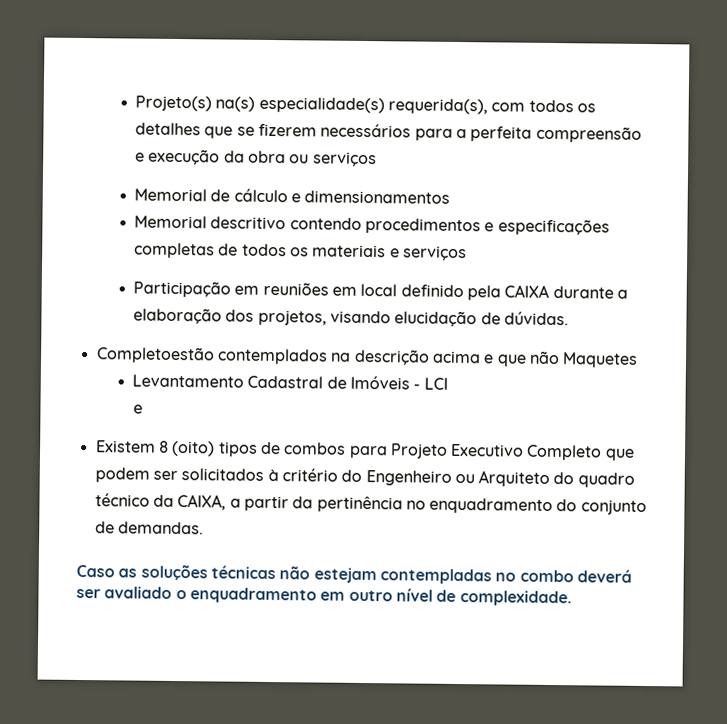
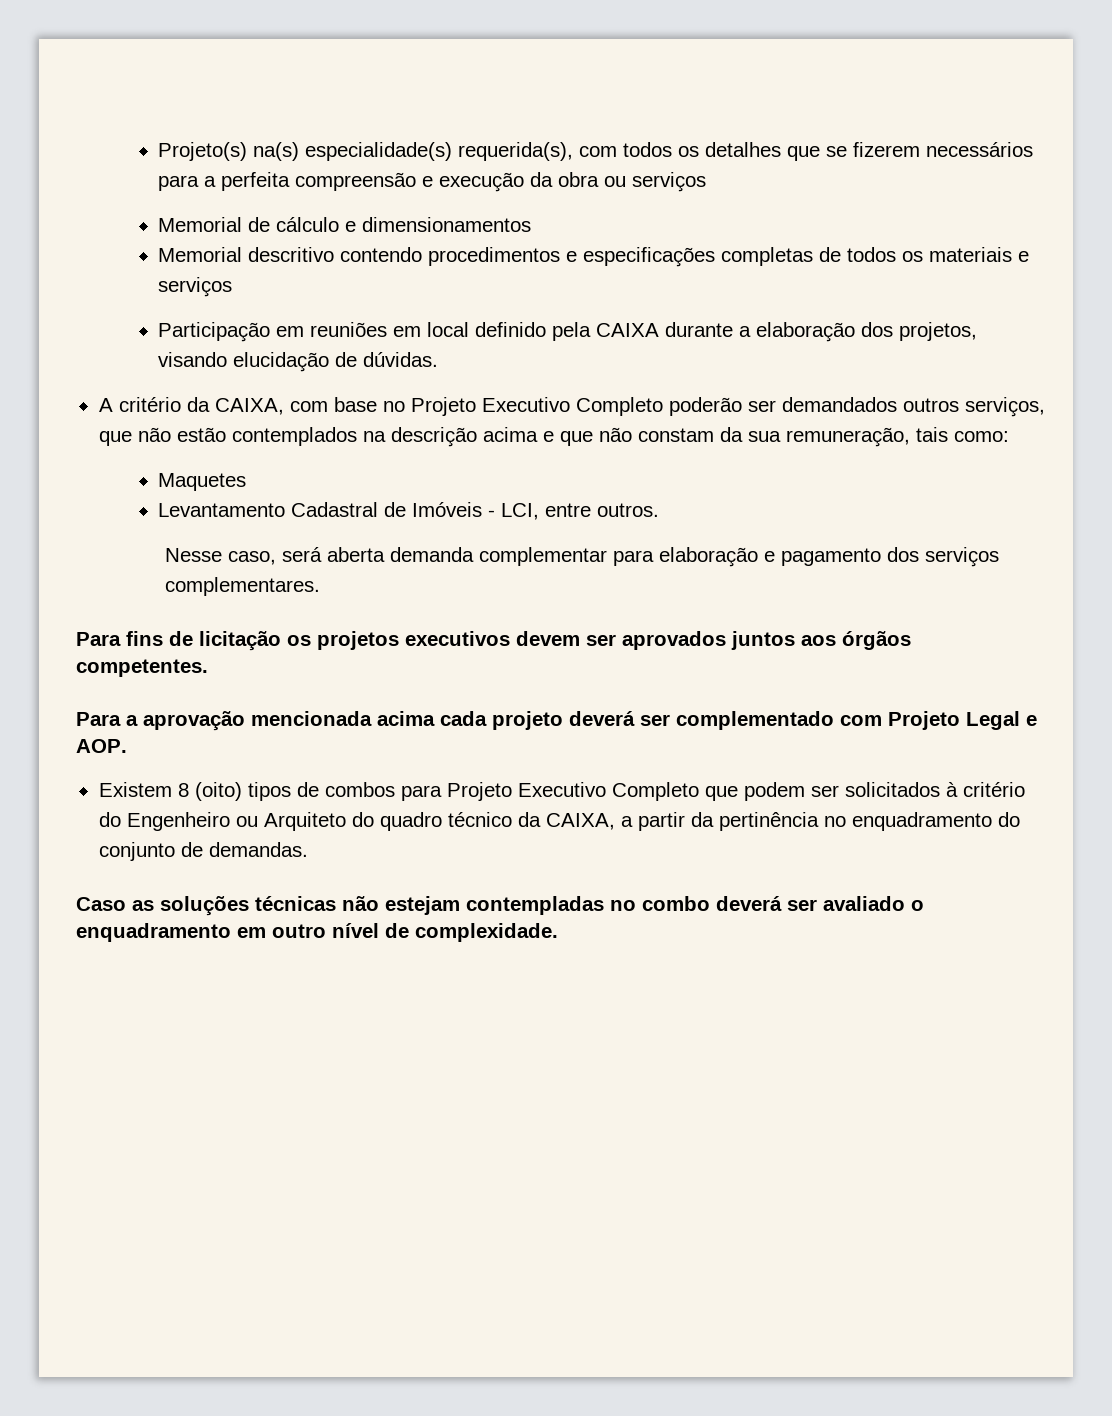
[95,346,215,364] Completoestão -> [98,397,1045,417] [98,427,226,446] A critério da CAIXA, com base no Projeto Executivo Completo poderão ser demandados outros serviços, que não estão
(560, 357) none -> [637,427,1009,447] constam da sua remuneração, tais como: //
[423,377,448,390] [132,404,143,414] LCI // e -> [500,503,659,520] [165,547,1000,567] [165,577,321,596] [76,631,911,651] [76,659,208,677] [76,711,1037,731] [76,739,127,753] LCI, entre outros. // Nesse caso, será aberta demanda complementar para elaboração e pagamento dos serviços complementares. // Para fins de licitação os projetos executivos devem ser aprovados juntos aos órgãos competentes. // Para a aprovação mencionada acima cada projeto deverá ser complementado com Projeto Legal e AOP.

